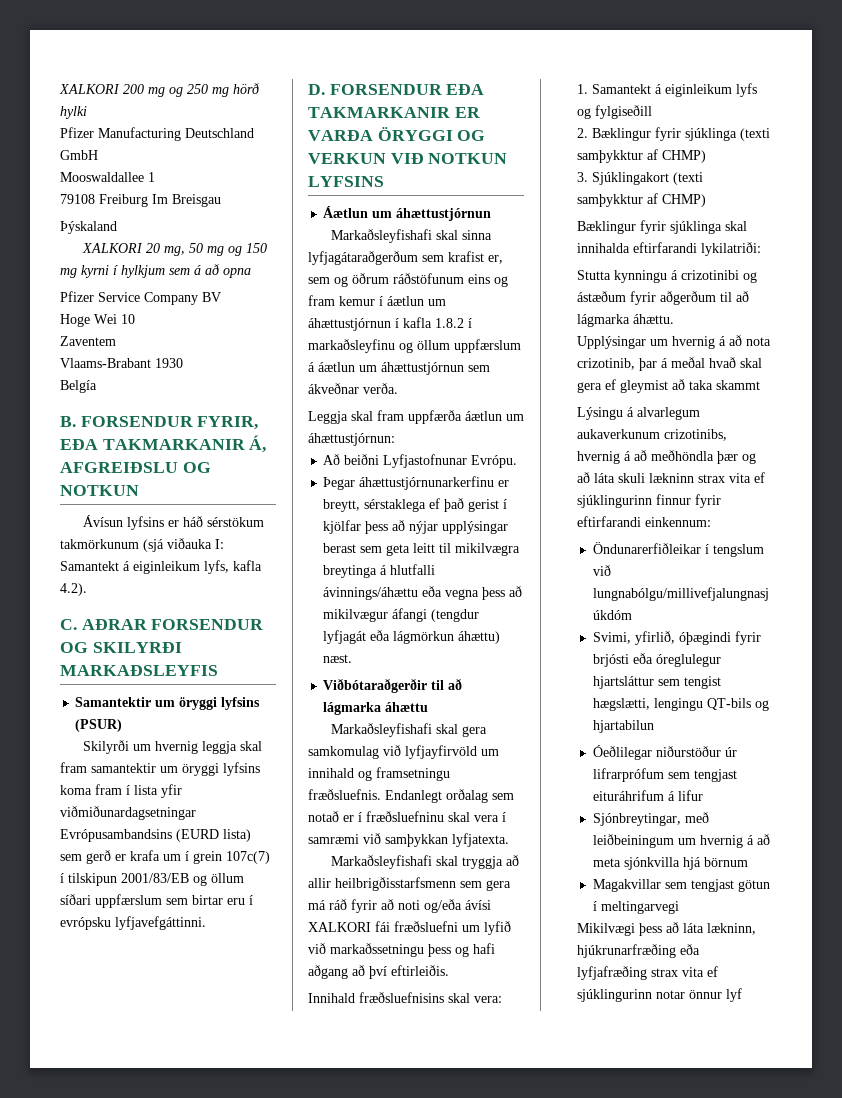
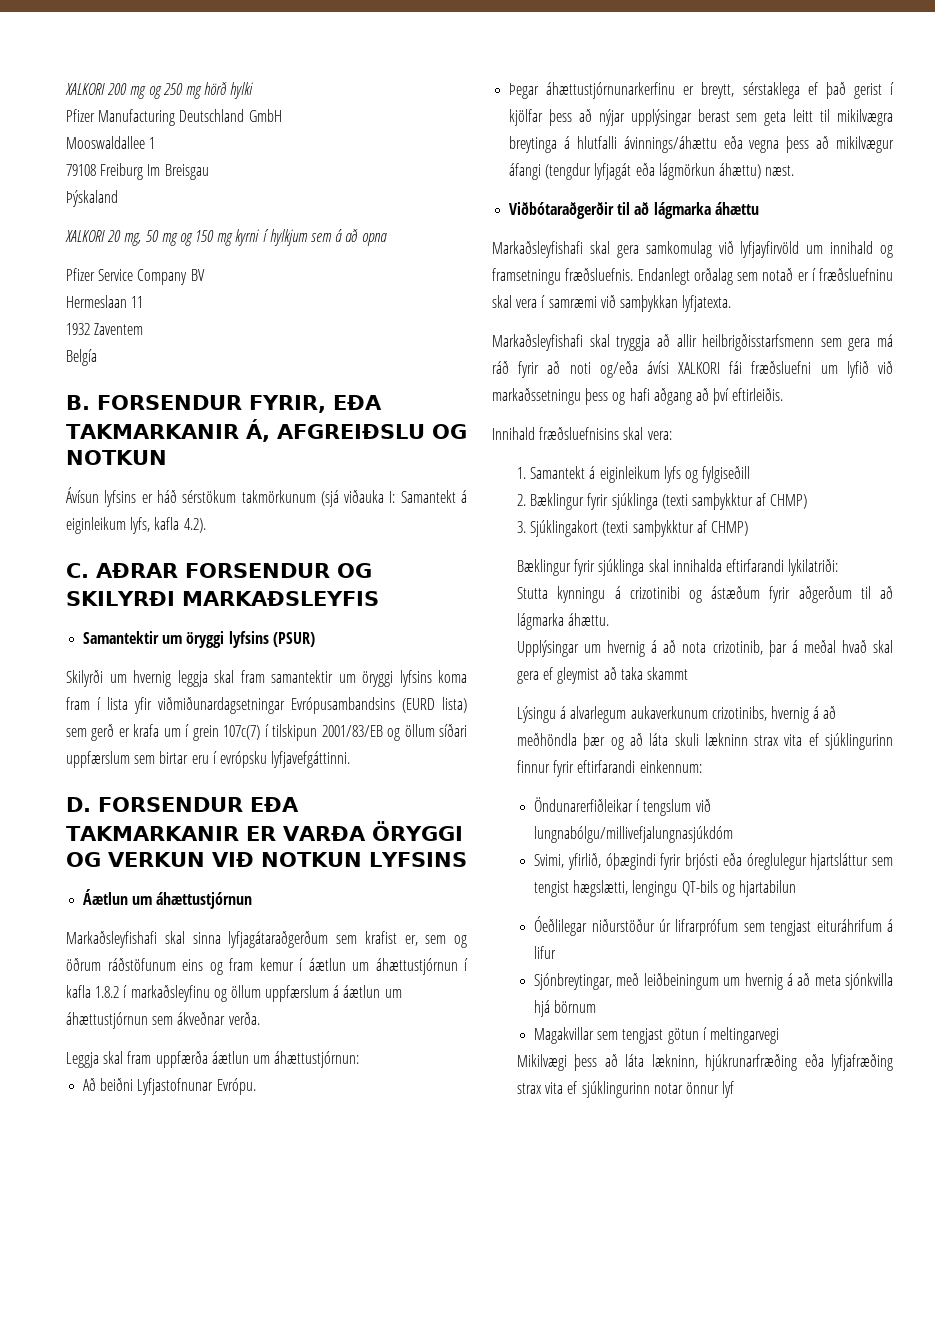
[60,314,135,327] Hoge Wei 10 // -> [66,295,144,308] [66,323,90,335] Hermeslaan 11 // 1932
[60,358,183,368] // Vlaams-Brabant 1930 -> (144, 329) none

